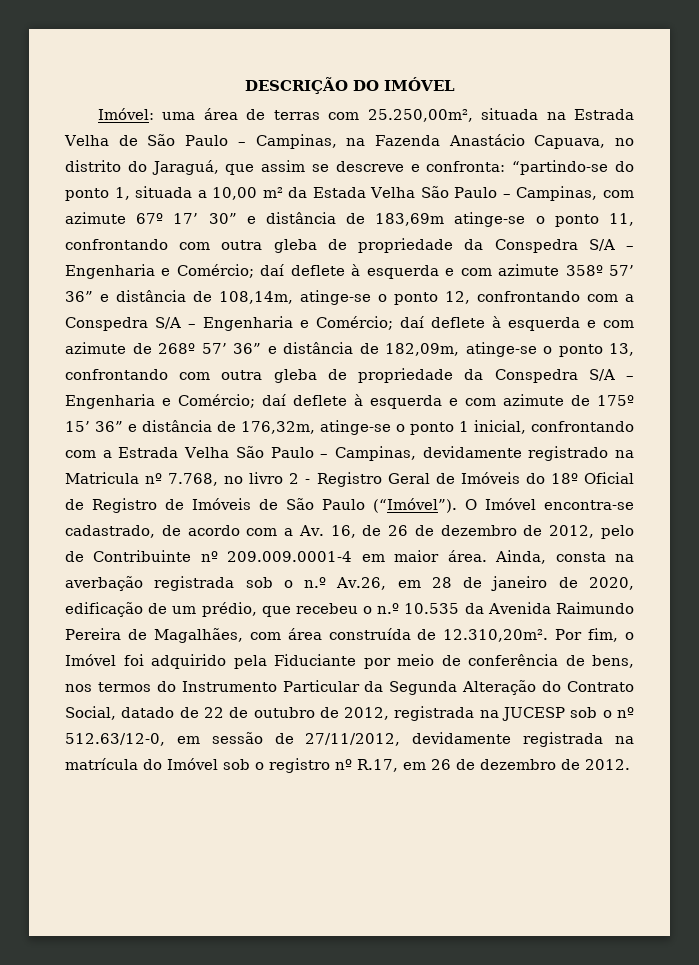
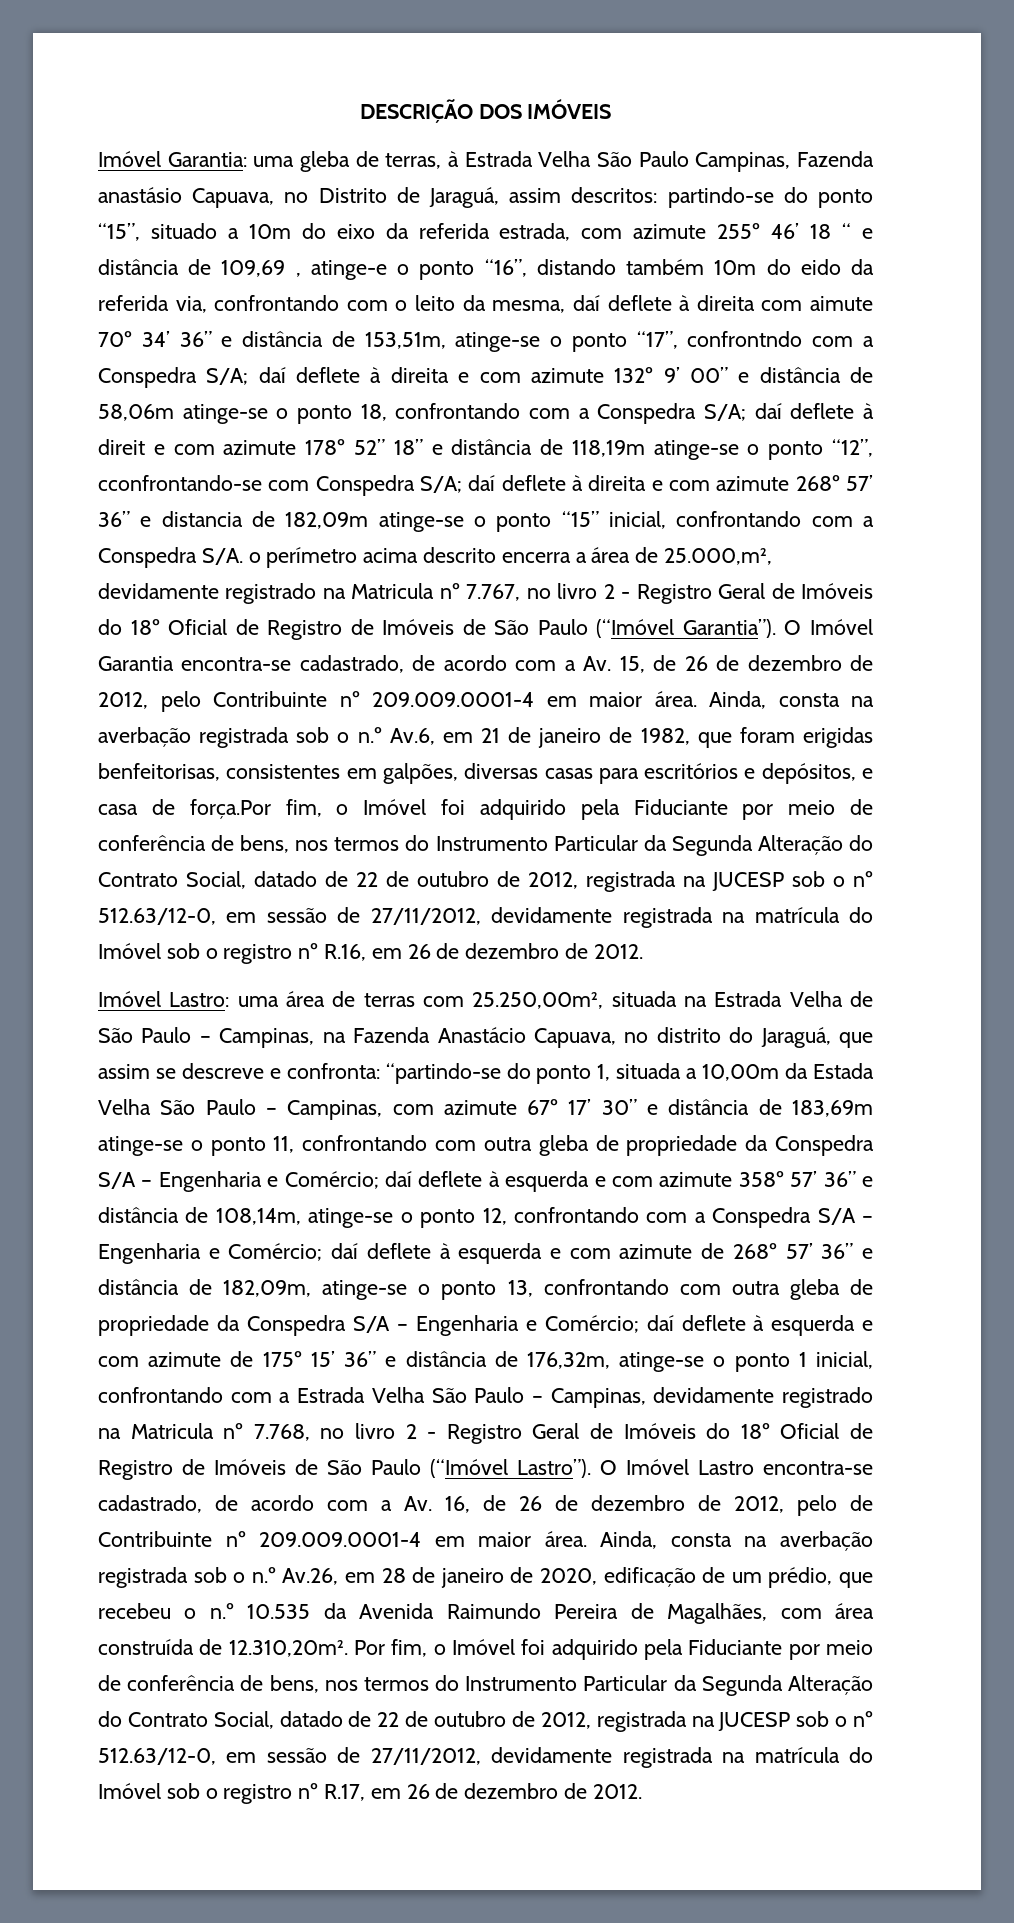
[352,77,455,91] [97,108,154,120] DO IMÓVEL // Imóvel: -> [478,99,612,119] [98,151,875,172] [98,187,873,208] [98,223,873,241] [98,259,875,280] [98,295,874,313] [98,331,874,352] [98,367,874,388] [98,403,874,424] [98,439,874,460] [98,475,873,496] [98,511,874,532] [98,547,773,568] [98,583,873,604] [98,619,874,640] [98,655,873,673] [98,691,874,712] [98,727,874,748] [98,763,873,784] [98,799,873,820] [98,835,873,856] [98,871,873,892] [98,907,873,928] [98,943,643,964] [98,991,230,1007] DOS IMÓVEIS // Imóvel Garantia: uma gleba de terras, à Estrada Velha São Paulo Campinas, Fazenda anastásio Capuava, no Distrito de Jaraguá, assim descritos: partindo-se do ponto “15”, situado a 10m do eixo da referida estrada, com azimute 255º 46’ 18 “ e distância de 109,69 , atinge-e o ponto “16”, distando também 10m do eido da referida via, confrontando com o leito da mesma, daí deflete à direita com aimute 70º 34’ 36” e distância de 153,51m, atinge-se o ponto “17”, confrontndo com a Conspedra S/A; daí deflete à direita e com azimute 132º 9’ 00” e distância de 58,06m atinge-se o ponto 18, confrontando com a Conspedra S/A; daí deflete à direit e com azimute 178º 52” 18” e distância de 118,19m atinge-se o ponto “12”, cconfrontando-se com Conspedra S/A; daí deflete à direita e com azimute 268º 57’ 36” e distancia de 182,09m atinge-se o ponto “15” inicial, confrontando com a Conspedra S/A. o perímetro acima descrito encerra a área de 25.000,m², devidamente registrado na Matricula nº 7.767, no livro 2 - Registro Geral de Imóveis do 18º Oficial de Registro de Imóveis de São Paulo (“Imóvel Garantia”). O Imóvel Garantia encontra-se cadastrado, de acordo com a Av. 15, de 26 de dezembro de 2012, pelo Contribuinte nº 209.009.0001-4 em maior área. Ainda, consta na averbação registrada sob o n.º Av.6, em 21 de janeiro de 1982, que foram erigidas benfeitorisas, consistentes em galpões, diversas casas para escritórios e depósitos, e casa de força.Por fim, o Imóvel foi adquirido pela Fiduciante por meio de conferência de bens, nos termos do Instrumento Particular da Segunda Alteração do Contrato Social, datado de 22 de outubro de 2012, registrada na JUCESP sob o nº 512.63/12-0, em sessão de 27/11/2012, devidamente registrada na matrícula do Imóvel sob o registro nº R.16, em 26 de dezembro de 2012. // Imóvel Lastro:
[212,187,283,200] 10,00 m² -> [702,1064,780,1081] 10,00m
[373,498,536,513] (“Imóvel”). O Imóvel -> [430,1459,754,1478] (“Imóvel Lastro”). O Imóvel Lastro

